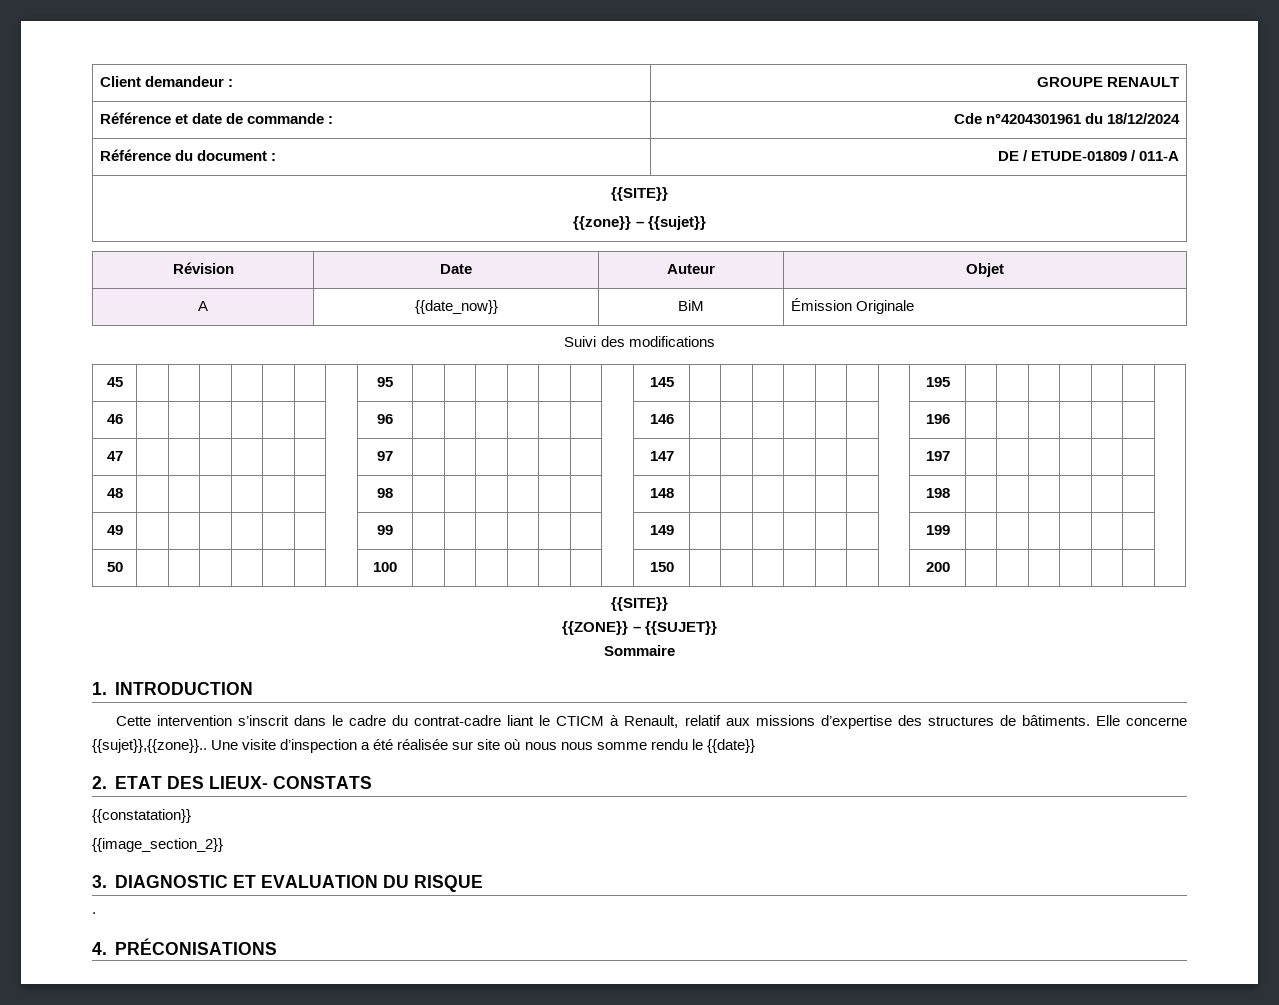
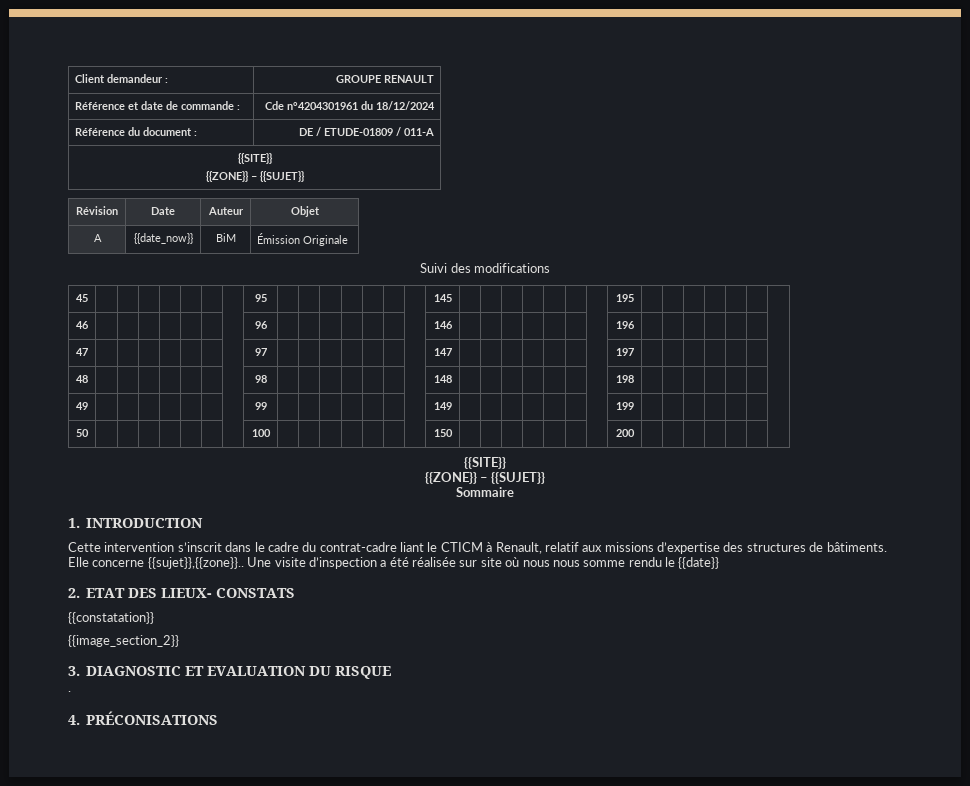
[573,216,706,230] {{zone}} – {{sujet}} -> [205,171,305,182] {{ZONE}} – {{SUJET}}

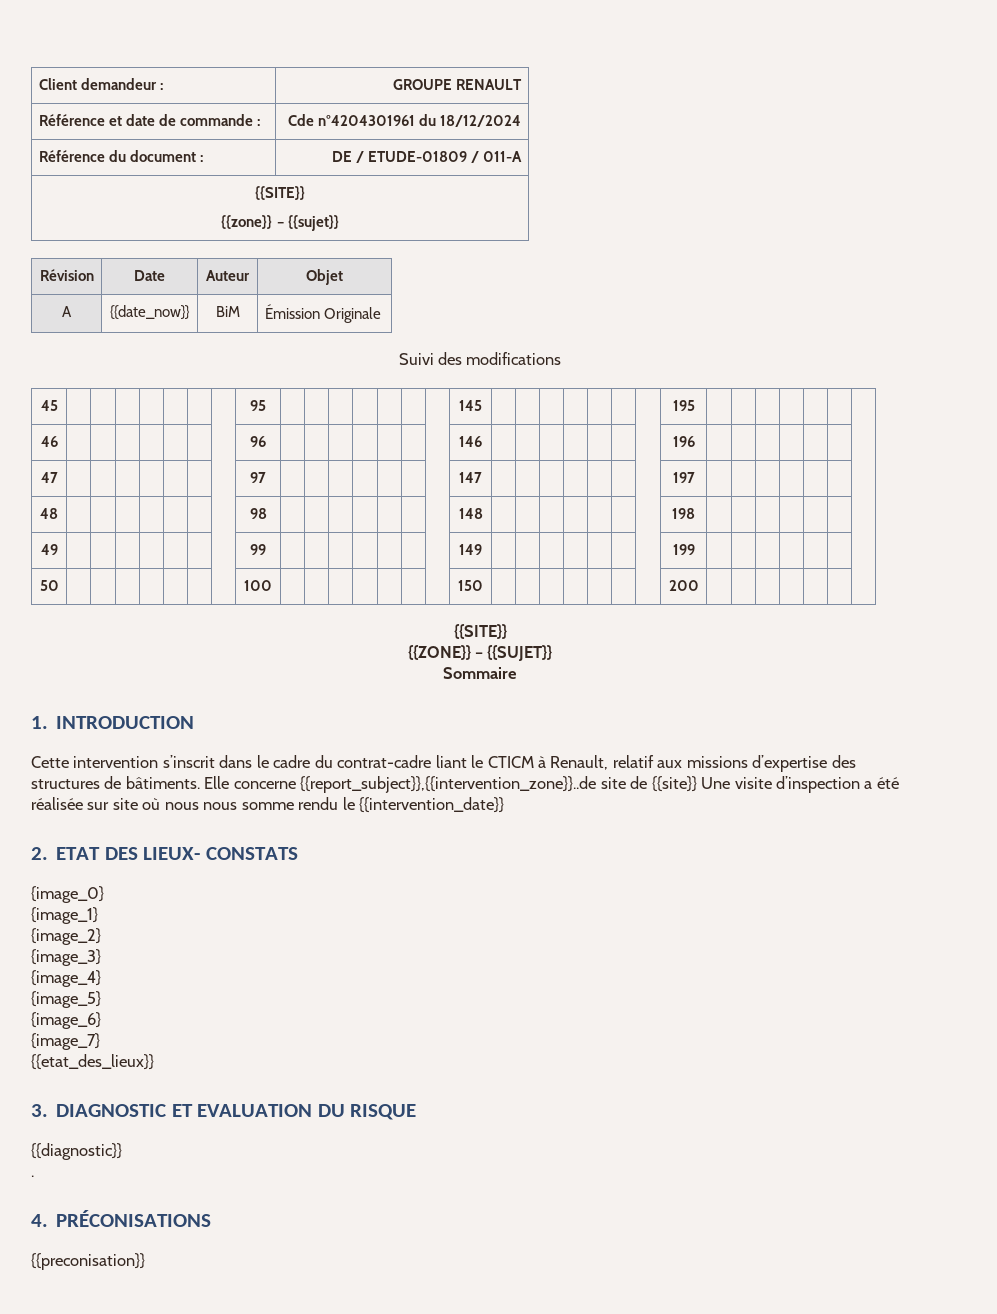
[205,171,305,182] {{ZONE}} – {{SUJET}} -> [221,215,339,231] {{zone}} – {{sujet}}
[147,557,244,569] {{sujet}},{{zone}}.. -> [300,776,697,793] {{report_subject}},{{intervention_zone}}..de site de {{site}}
[678,557,720,569] {{date}} -> [359,797,505,813] {{intervention_date}}
[68,612,154,624] [68,635,179,647] {{constatation}} // {{image_section_2}} -> [31,886,104,903] [31,907,98,924] [31,928,101,945] [31,949,101,966] [31,970,101,987] [31,991,101,1008] [31,1012,101,1029] [31,1033,100,1050] [31,1054,154,1070] {image_0} // {image_1} // {image_2} // {image_3} // {image_4} // {image_5} // {image_6} // {image_7} // {{etat_des_lieux}}
(392, 672) none -> [31,1143,122,1160] // {{diagnostic}}
(219, 718) none -> [31,1253,145,1270] // {{preconisation}}

